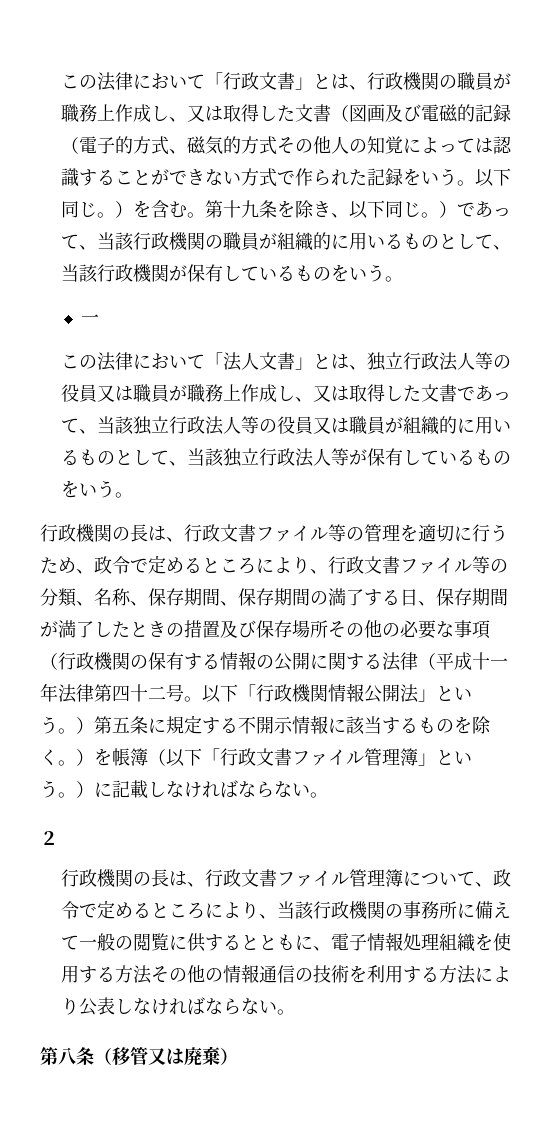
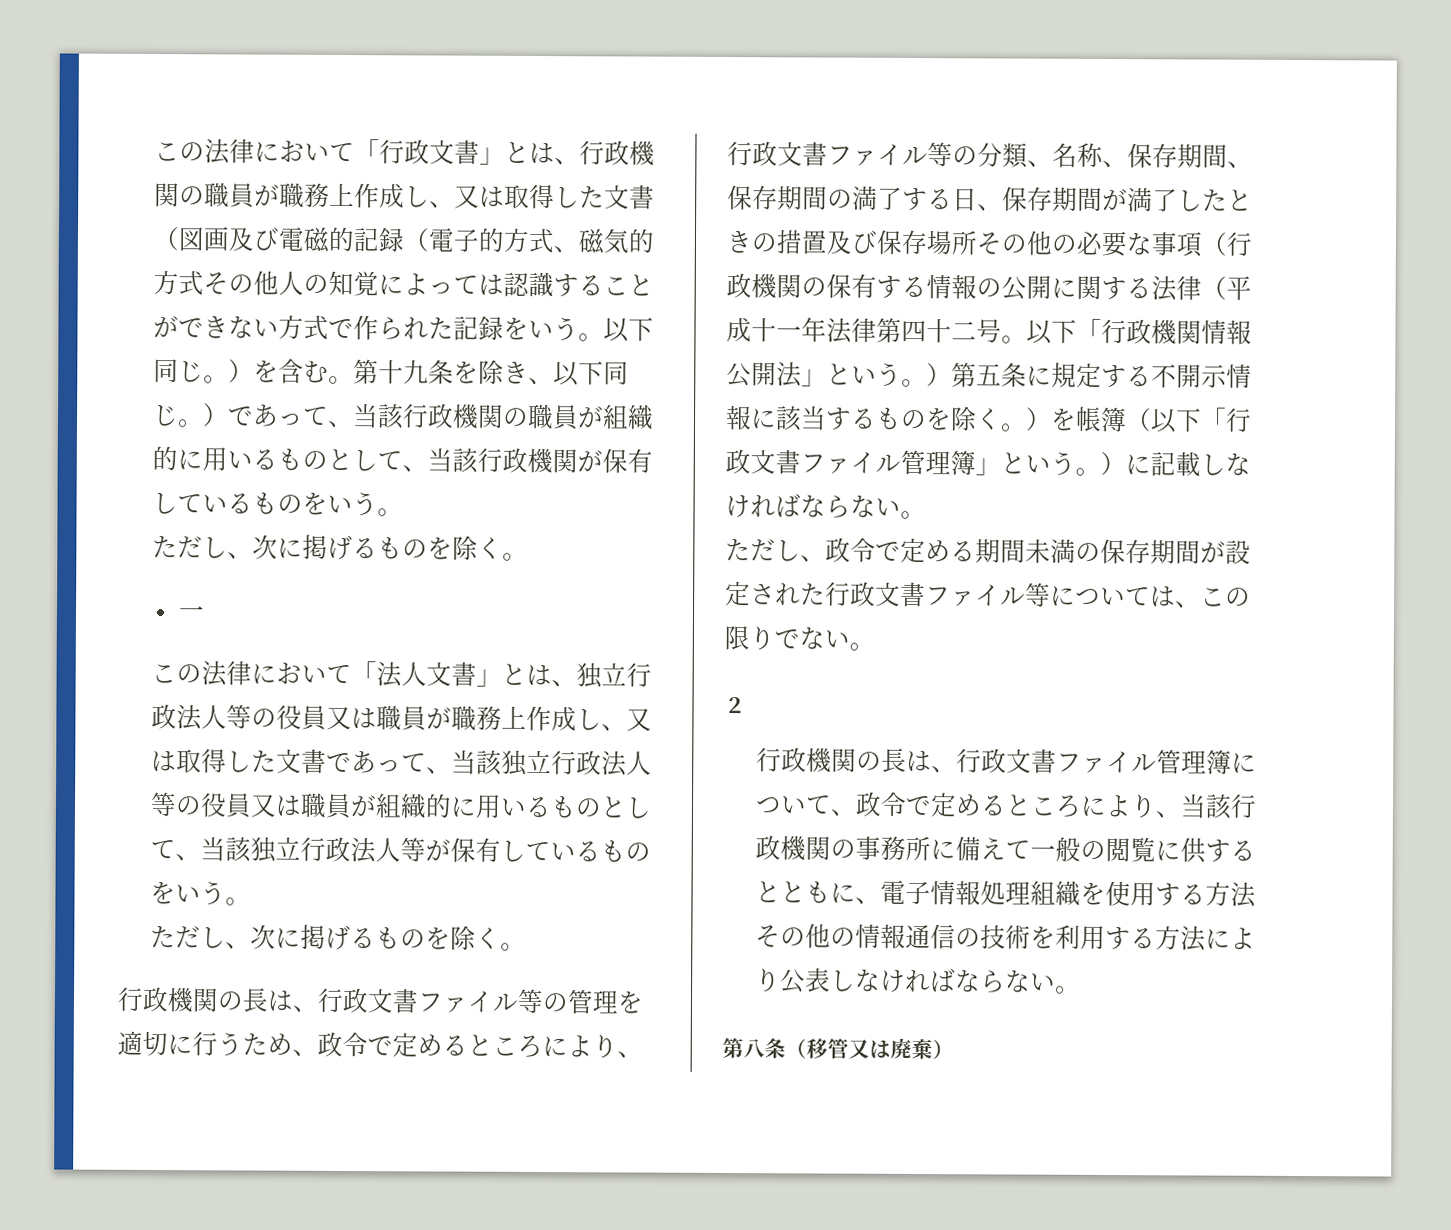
(404, 279) none -> [151,534,528,561] // ただし、次に掲げるものを除く。
(134, 495) none -> [149,924,526,951] // ただし、次に掲げるものを除く。
(328, 795) none -> [725,537,1251,565] [725,580,1251,609] [724,625,875,651] // ただし、政令で定める期間未満の保存期間が設定された行政文書ファイル等については、この限りでない。

